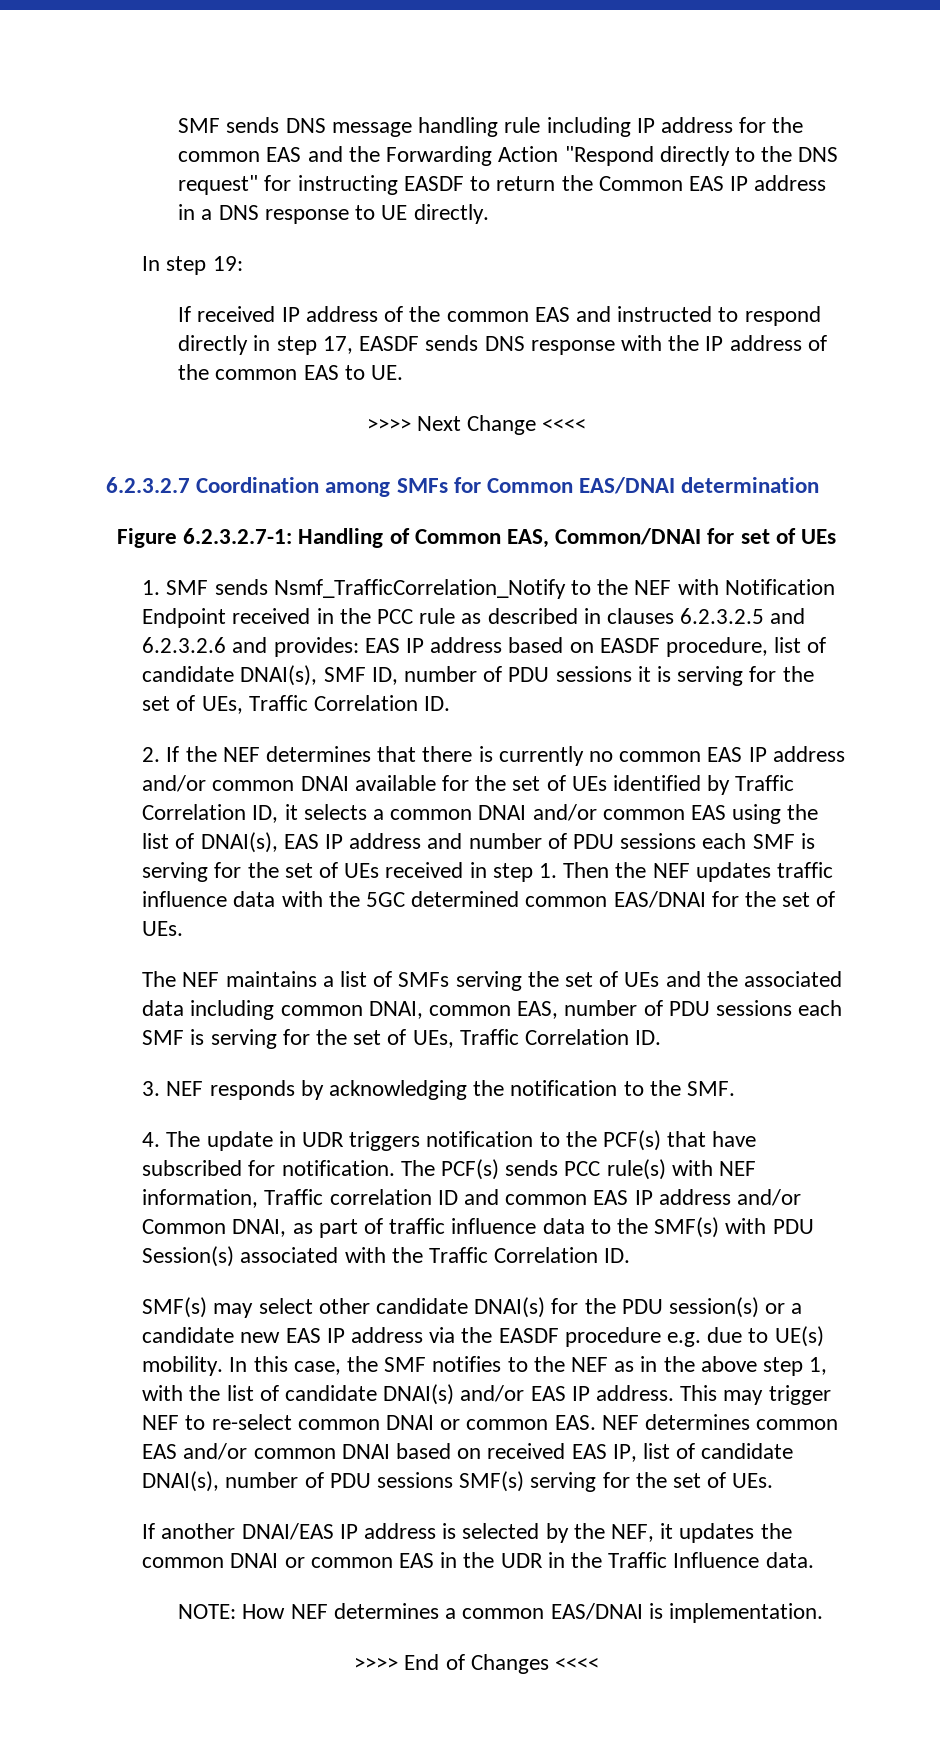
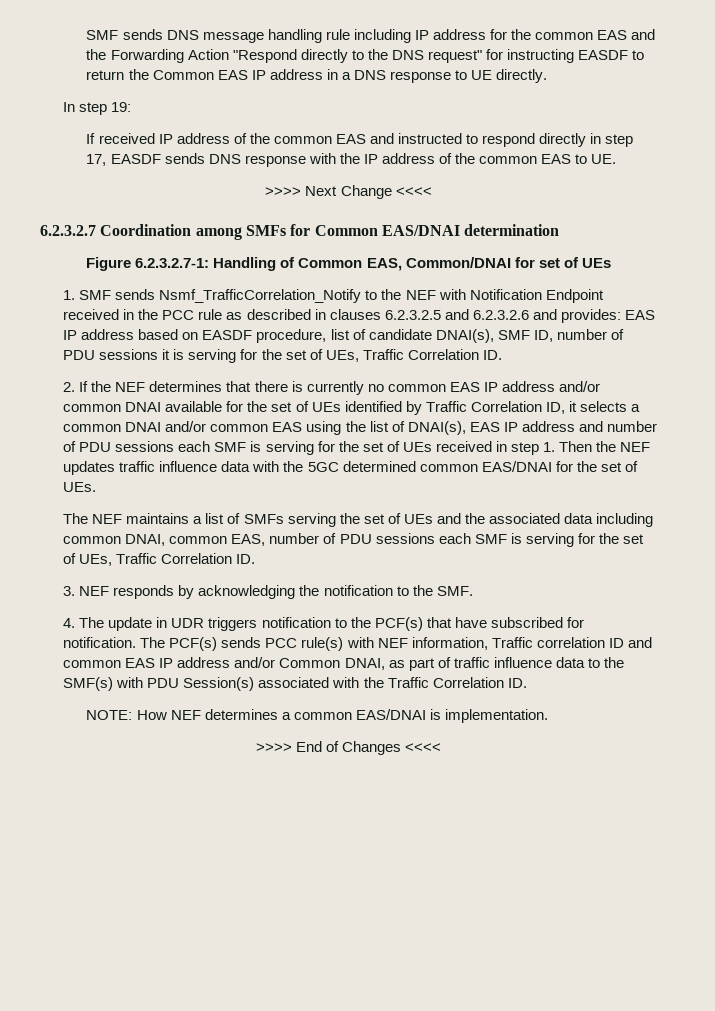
[142,1297,803,1318] [142,1326,824,1347] [142,1356,828,1376] [142,1384,831,1405] [142,1414,839,1430] [142,1443,794,1462] [142,1471,774,1492] [142,1523,792,1543] [142,1552,814,1568] // SMF(s) may select other candidate DNAI(s) for the PDU session(s) or a candidate new EAS IP address via the EASDF procedure e.g. due to UE(s) mobility. In this case, the SMF notifies to the NEF as in the above step 1, with the list of candidate DNAI(s) and/or EAS IP address. This may trigger NEF to re-select common DNAI or common EAS. NEF determines common EAS and/or common DNAI based on received EAS IP, list of candidate DNAI(s), number of PDU sessions SMF(s) serving for the set of UEs. // If another DNAI/EAS IP address is selected by the NEF, it updates the common DNAI or common EAS in the UDR in the Traffic Influence data. -> (527, 683) none

